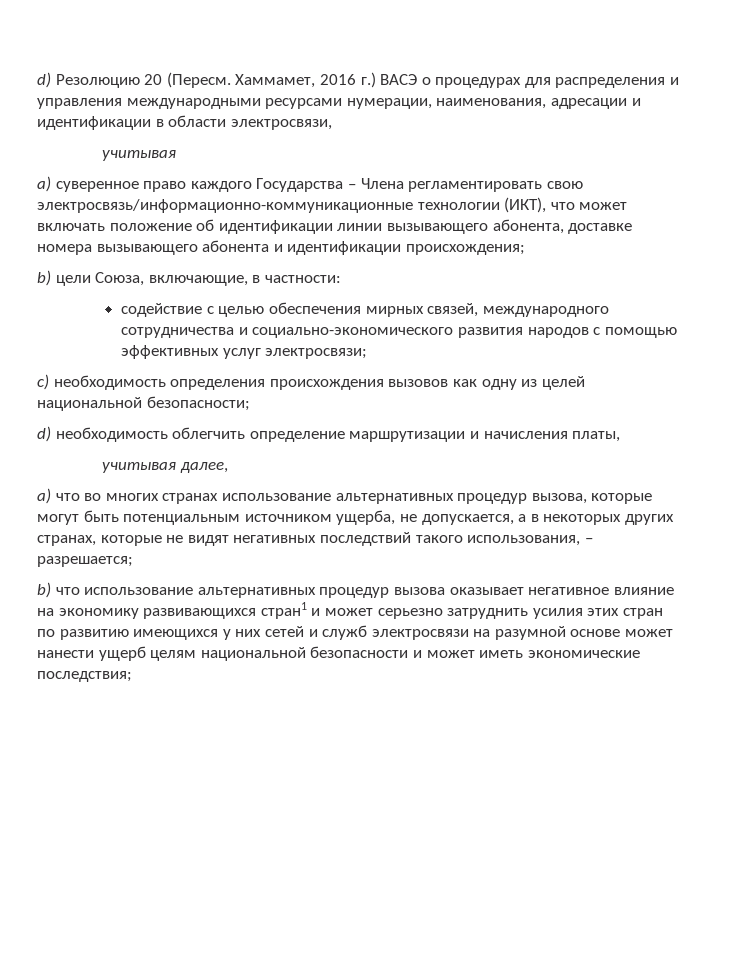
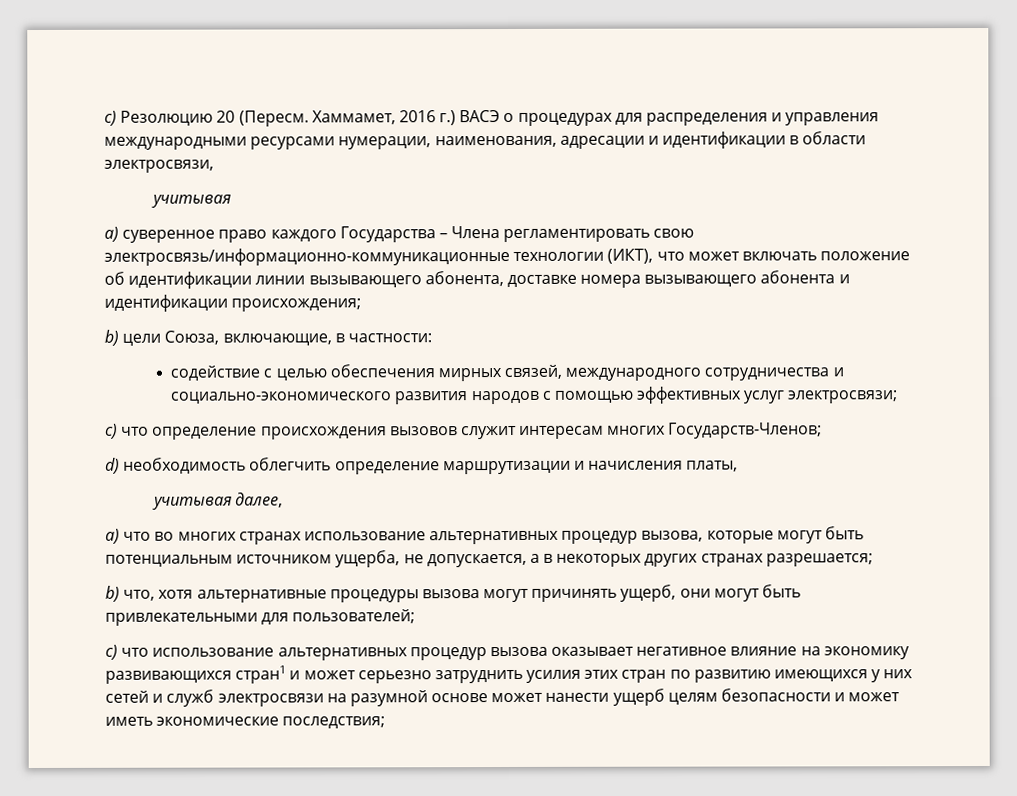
[37,72,51,88] d) -> [104,110,117,126] c)
[53,375,585,390] [37,396,250,411] необходимость определения происхождения вызовов как одну из целей национальной безопасности; -> [121,422,823,440] что определение происхождения вызовов служит интересам многих Государств-Членов;
[37,532,593,546] [37,556,133,567] [37,582,51,598] странах, которые не видят негативных последствий такого использования, – разрешается; // b) -> [700,553,873,567] [105,584,802,603] [105,609,416,626] [105,644,118,660] странах разрешается; // b) что, хотя альтернативные процедуры вызова могут причинять ущерб, они могут быть привлекательными для пользователей; // c)
[200,647,306,661] национальной -> (718, 698) none

